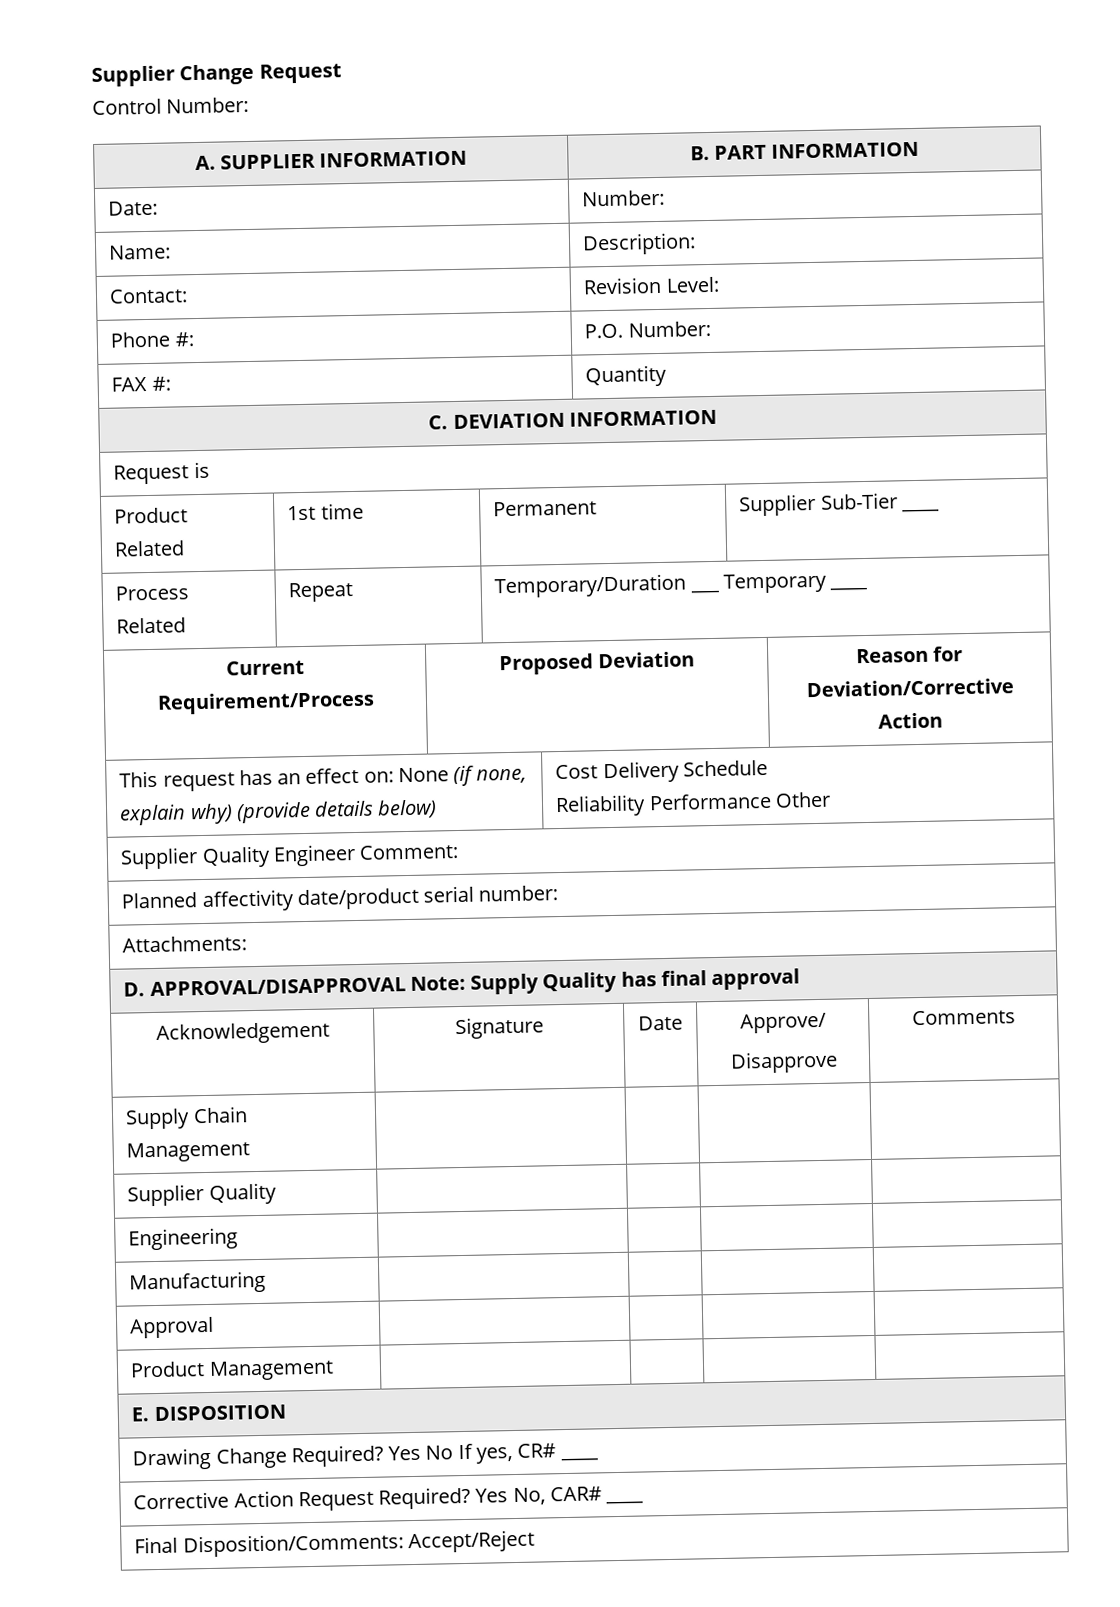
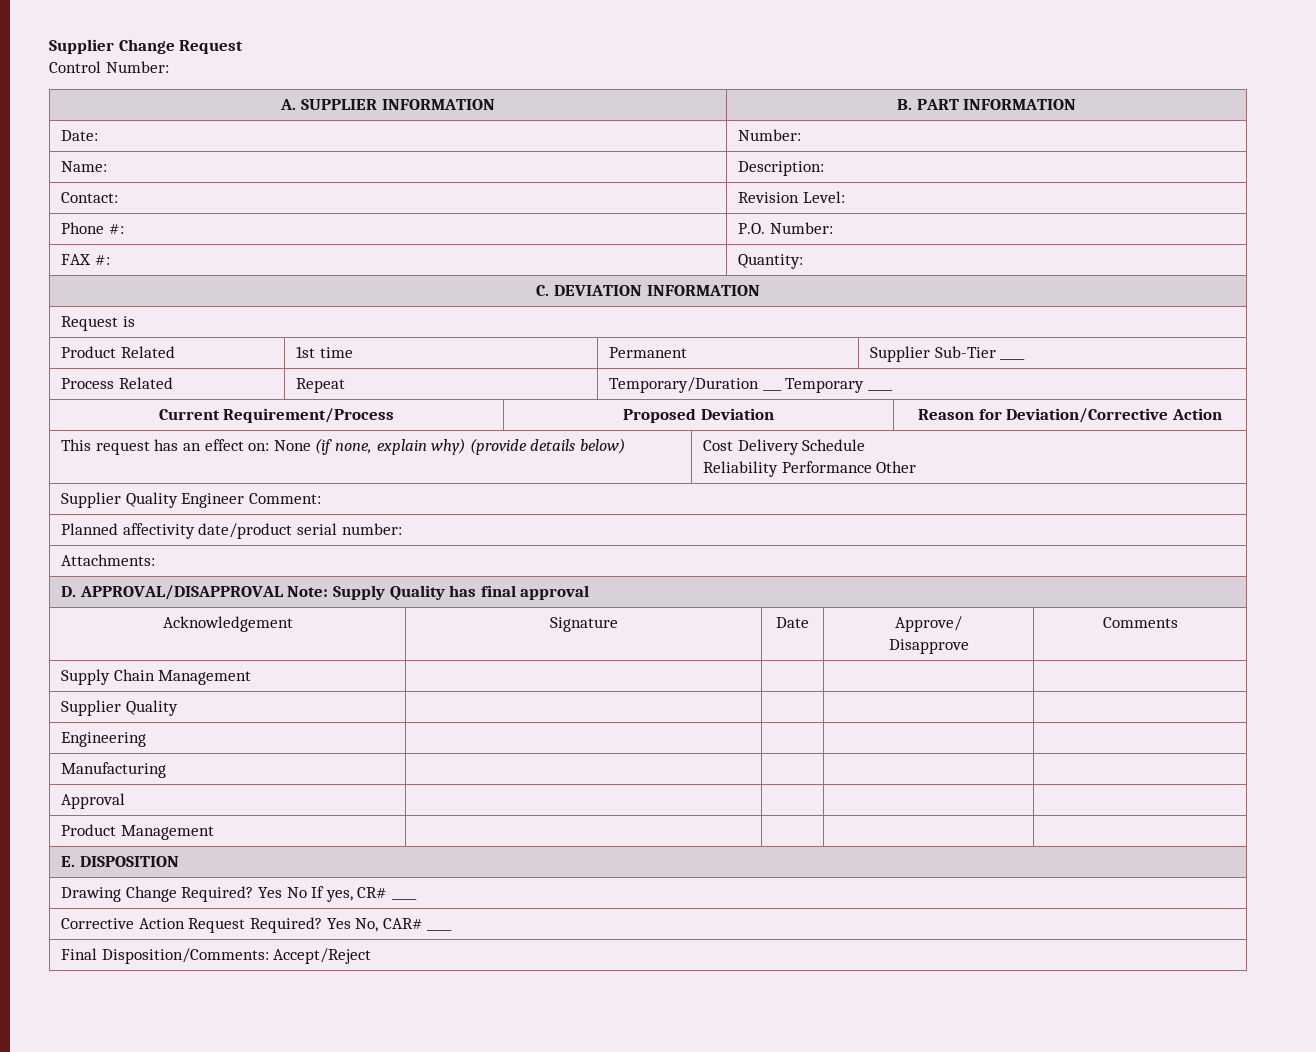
[585,364,668,388] Quantity -> [738,254,804,269] Quantity:

